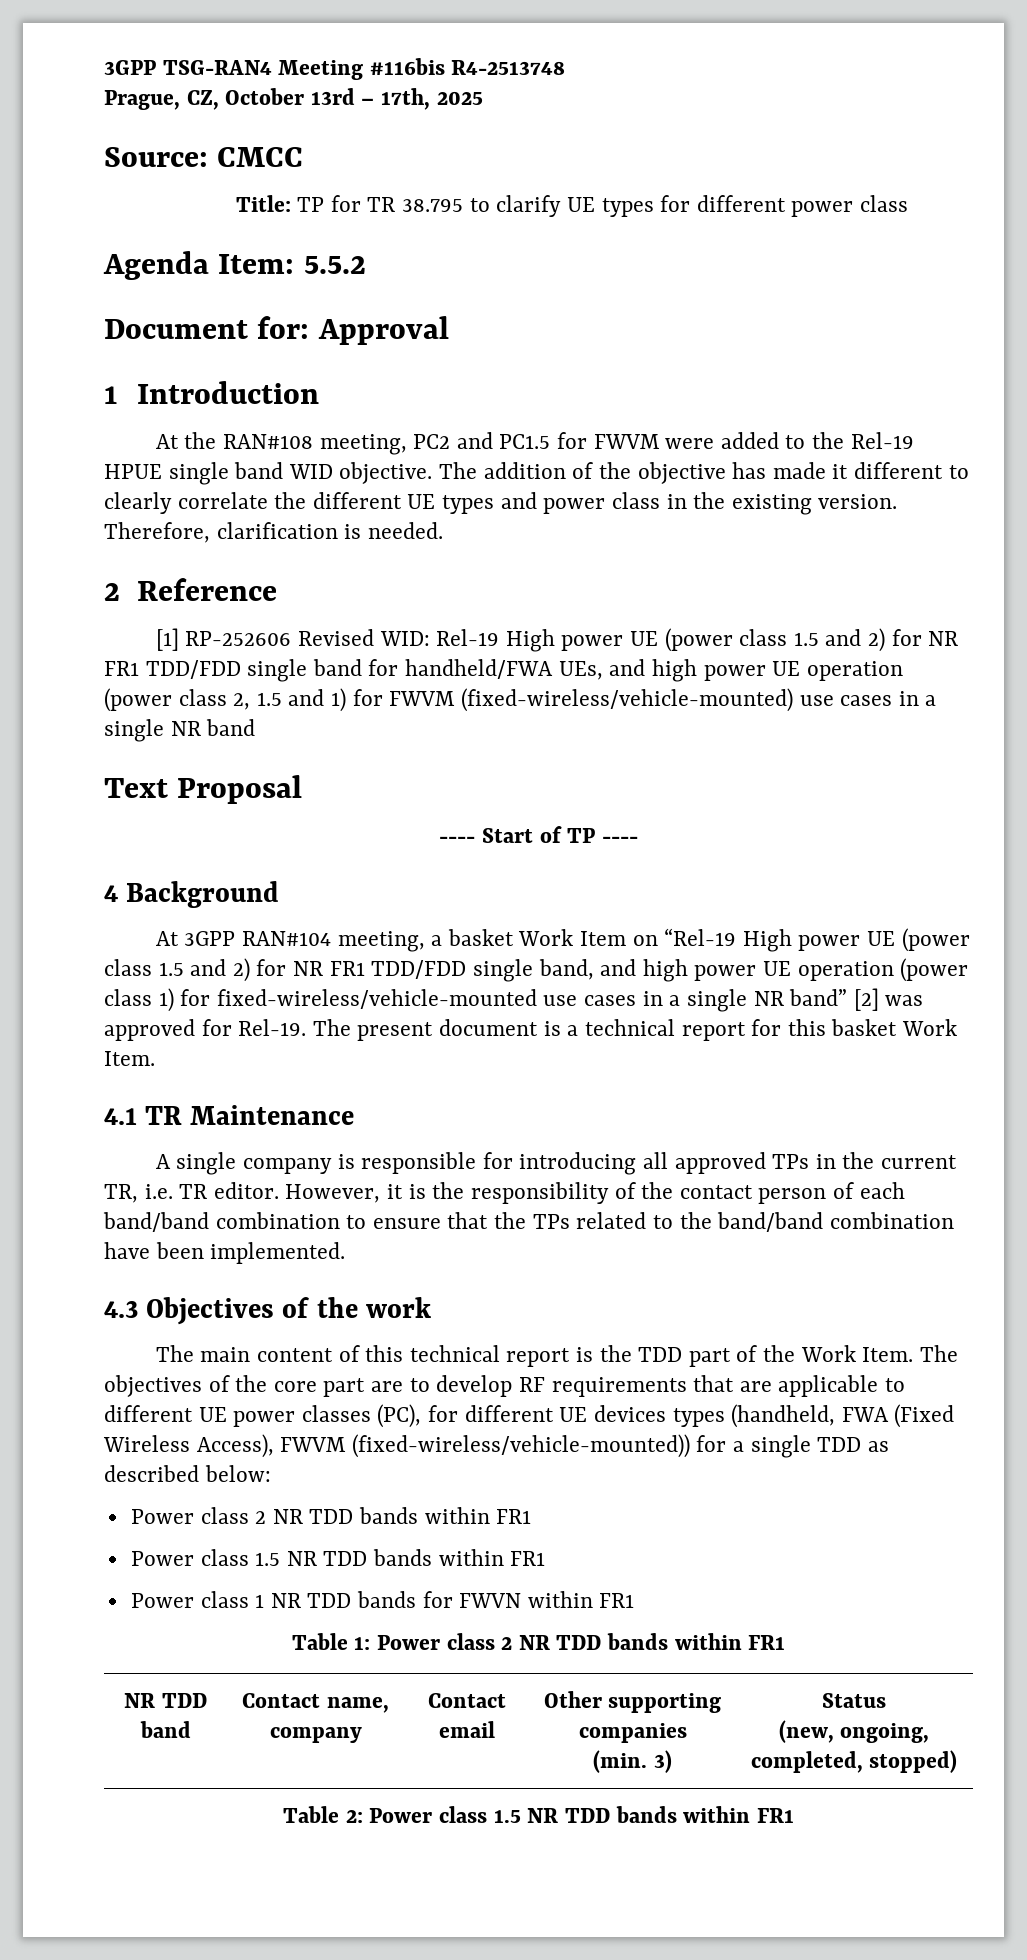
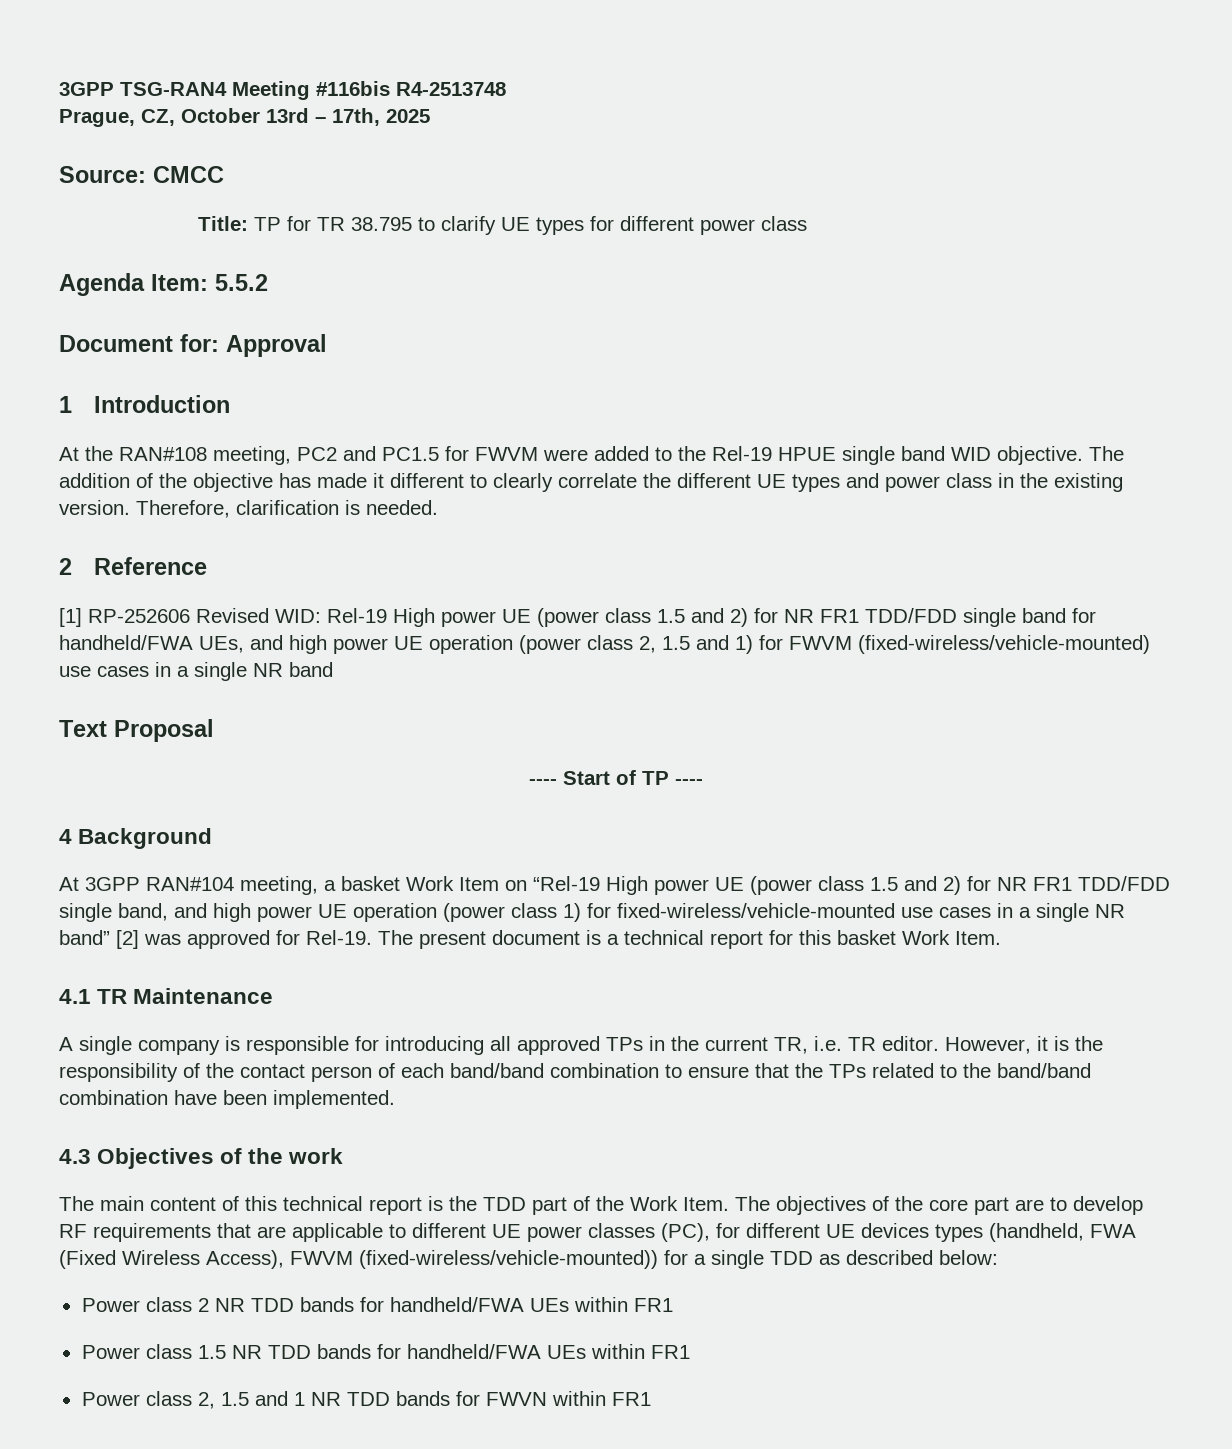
(419, 1515) none -> [359,1297,569,1312] for handheld/FWA UEs
[438,1549,546,1566] [130,1591,249,1608] within FR1 // Power class -> [376,1344,690,1359] [81,1391,288,1409] for handheld/FWA UEs within FR1 // Power class 2, 1.5 and
[291,1633,786,1650] [124,1693,207,1708] [139,1721,191,1738] [242,1693,389,1713] [269,1727,362,1743] [428,1693,506,1708] [439,1721,495,1738] [543,1691,722,1713] [578,1723,687,1743] [593,1750,672,1773] [822,1693,886,1708] [778,1720,930,1743] [750,1750,958,1773] [283,1806,794,1823] // Table 1: Power class 2 NR TDD bands within FR1 // NR TDD band | Contact name, company | Contact email | Other supporting companies // (min. 3) | Status // (new, ongoing, completed, stopped) // Table 2: Power class 1.5 NR TDD bands within FR1 -> (651, 1399) none

